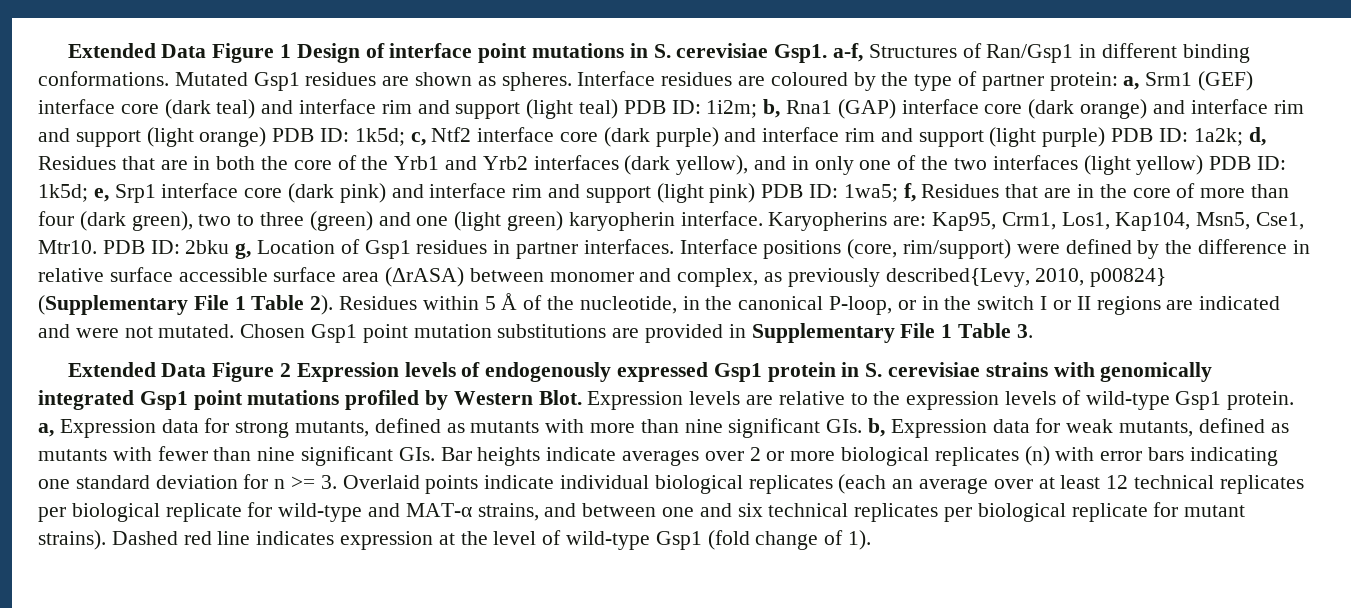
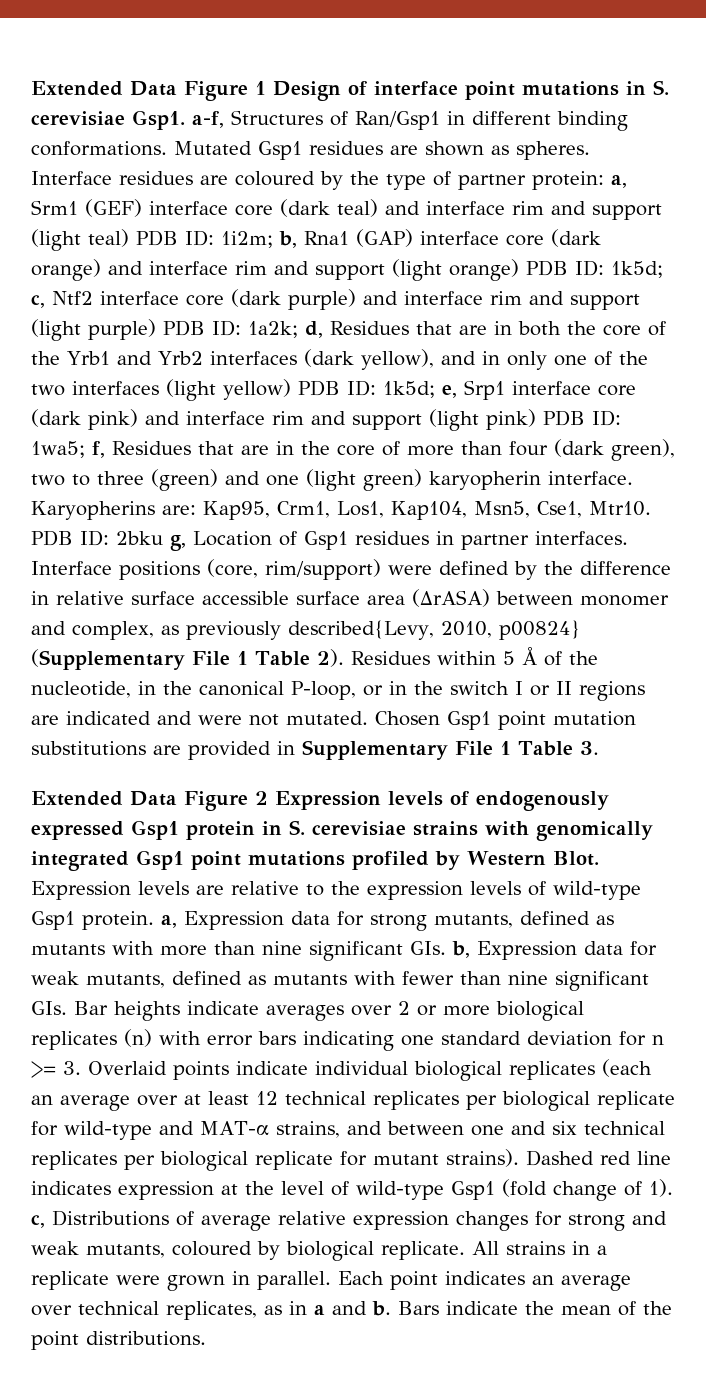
(872, 540) none -> [31,1210,667,1231] [31,1241,607,1261] [31,1271,631,1291] [31,1301,672,1320] [31,1331,206,1350] c, Distributions of average relative expression changes for strong and weak mutants, coloured by biological replicate. All strains in a replicate were grown in parallel. Each point indicates an average over technical replicates, as in a and b. Bars indicate the mean of the point distributions.

